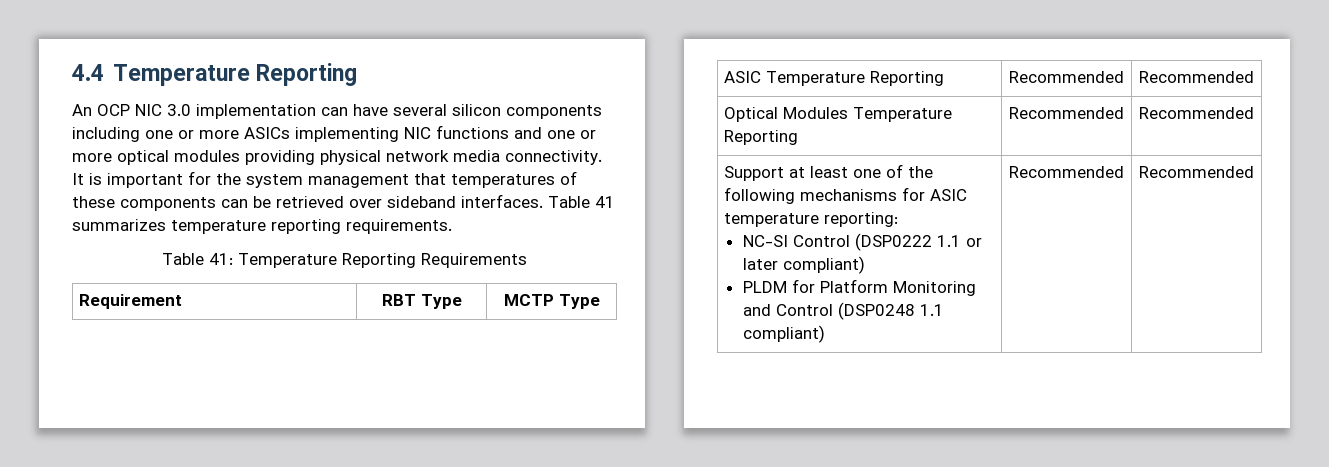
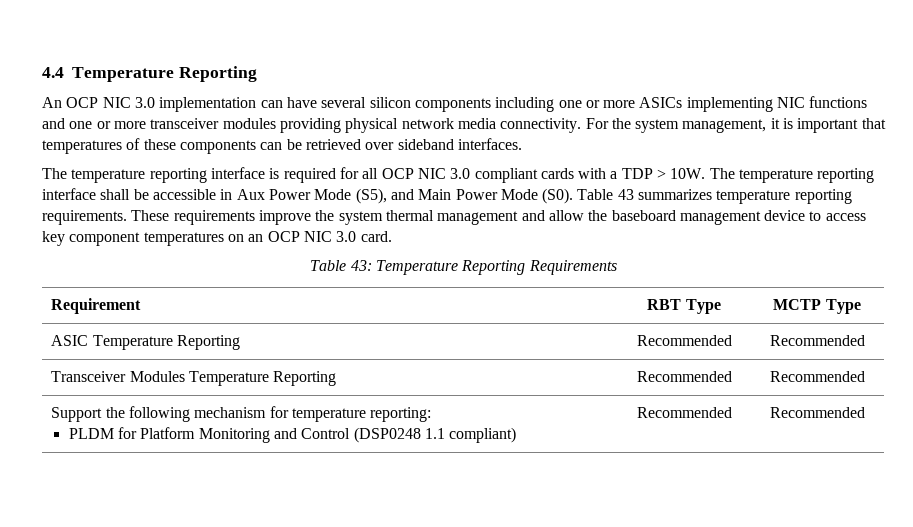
[117,150,169,165] optical -> [150,118,220,129] transceiver
[72,171,409,188] It is important for the system management -> [585,118,859,133] For the system management, it is important
[548,196,615,208] [72,219,452,234] [162,253,233,265] Table 41 summarizes temperature reporting requirements. // Table 41: -> [42,167,875,183] [42,188,852,204] [42,210,866,225] [42,231,392,246] [310,260,372,271] // The temperature reporting interface is required for all OCP NIC 3.0 compliant cards with a TDP > 10W. The temperature reporting interface shall be accessible in Aux Power Mode (S5), and Main Power Mode (S0). Table 43 summarizes temperature reporting requirements. These requirements improve the system thermal management and allow the baseboard management device to access key component temperatures on an OCP NIC 3.0 card. // Table 43:
[723,107,778,122] Optical -> [51,371,127,382] Transceiver
[788,164,933,178] [723,187,967,204] [723,212,898,227] [742,233,982,251] [742,256,865,274] at least one of the following mechanisms for ASIC temperature reporting: // NC-SI Control (DSP0222 1.1 or later compliant) -> [105,406,432,422] the following mechanism for temperature reporting:

